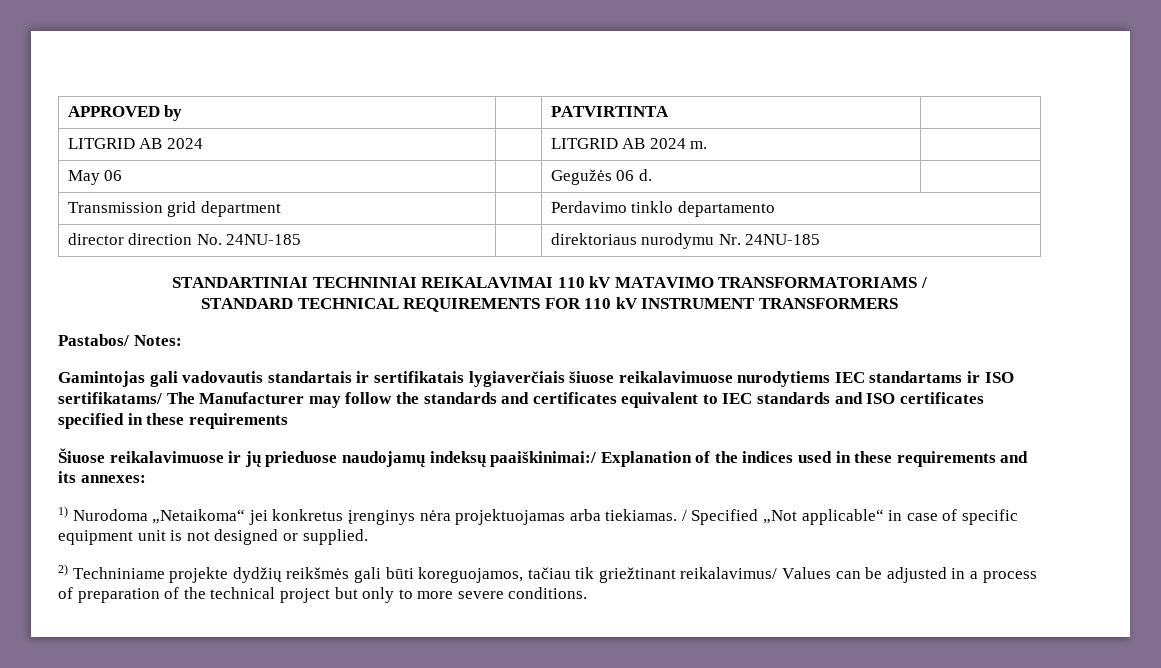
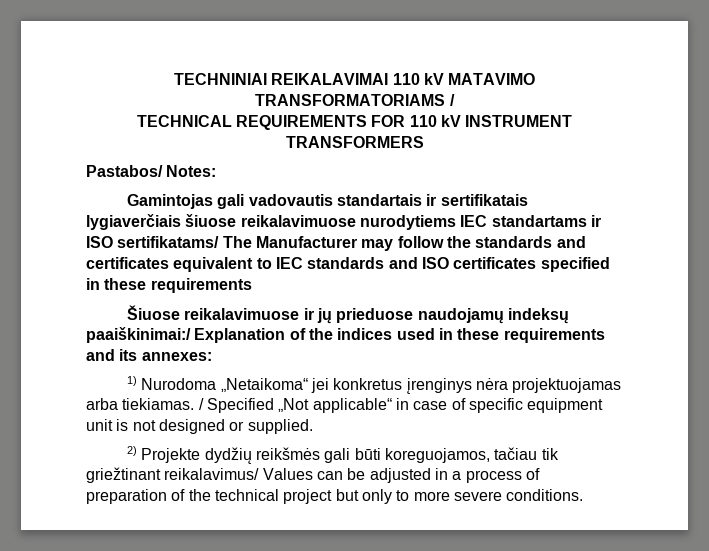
[67,105,183,121] [550,106,669,117] [67,138,203,149] [550,138,708,149] [67,170,123,185] [550,169,652,185] [67,201,281,217] [550,201,775,217] [67,233,302,245] [550,233,821,249] [171,277,308,288] APPROVED by | | PATVIRTINTA | // LITGRID AB 2024 | | LITGRID AB 2024 m. | // May 06 | | Gegužės 06 d. | // Transmission grid department | | Perdavimo tinklo departamento // director direction No. 24NU-185 | | direktoriaus nurodymu Nr. 24NU-185 // STANDARTINIAI -> (173, 79) none
[200,298,293,309] STANDARD -> (455, 100) none
[72,567,229,583] Techniniame projekte -> [141,448,201,463] Projekte

